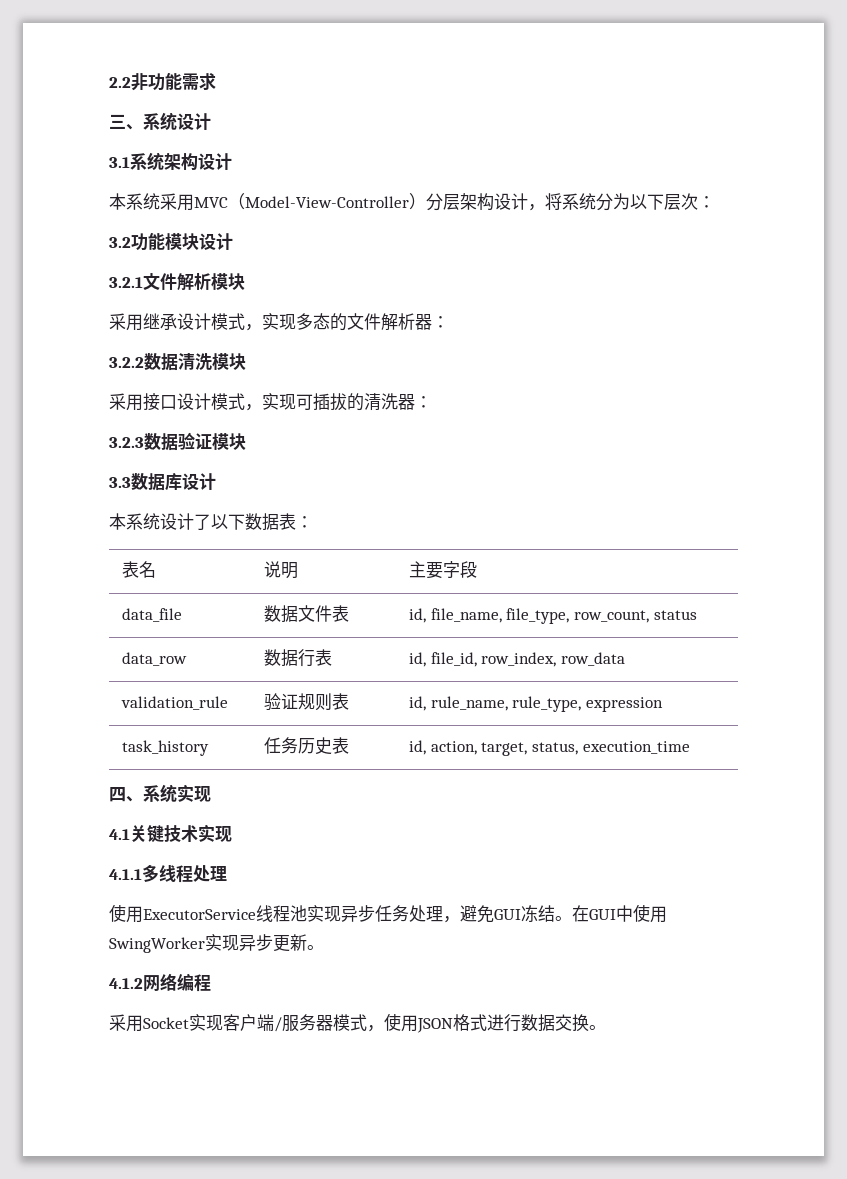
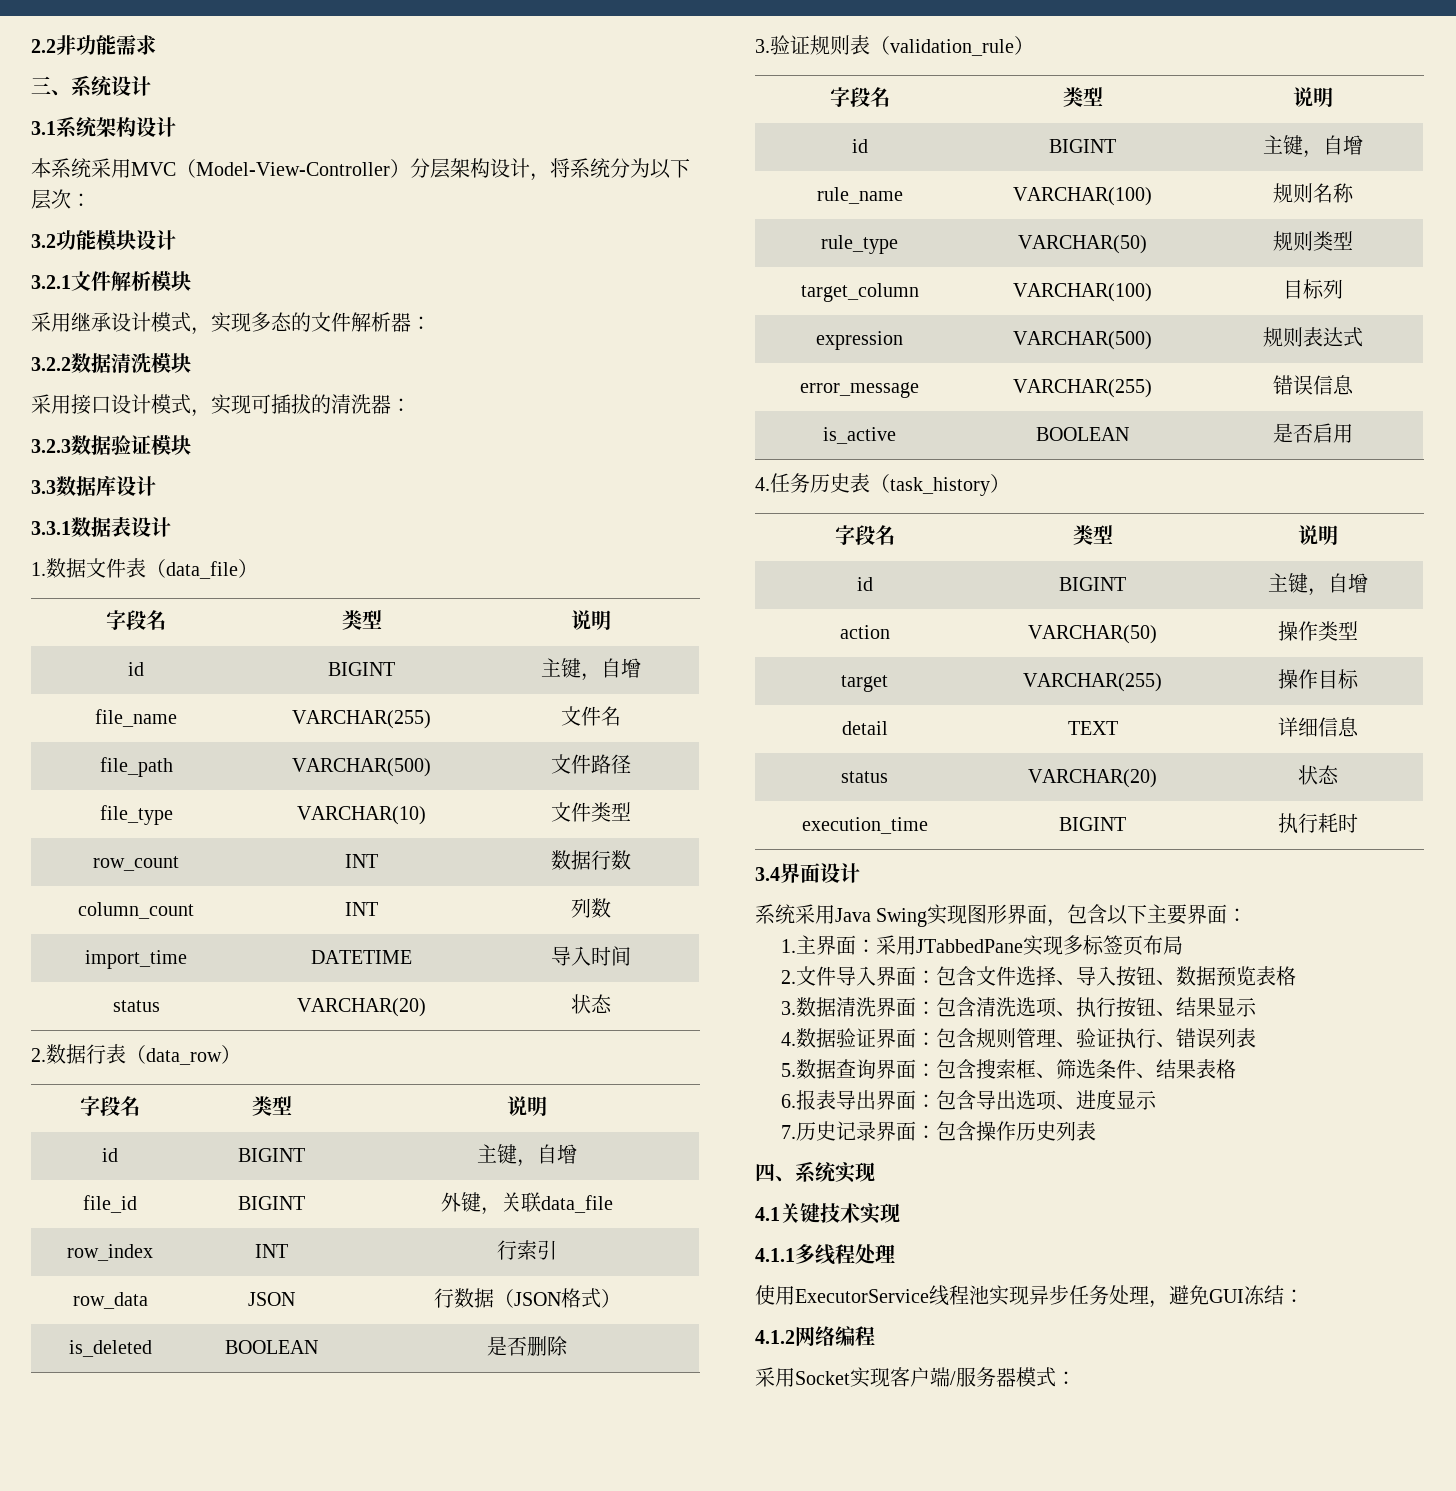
[109,513,313,531] [122,561,157,578] [264,561,299,579] [409,561,478,579] [122,608,183,622] [264,605,350,623] [409,608,697,624] [122,652,188,666] [264,649,333,667] [409,652,625,667] [121,696,229,710] [264,693,350,711] [409,696,663,712] [122,740,210,756] [264,737,350,755] [409,740,690,756] 本系统设计了以下数据表： // 表名 | 说明 | 主要字段 // data_file | 数据文件表 | id, file_name, file_type, row_count, status // data_row | 数据行表 | id, file_id, row_index, row_data // validation_rule | 验证规则表 | id, rule_name, rule_type, expression // task_history | 任务历史表 | id, action, target, status, execution_time -> [31,517,171,537] [31,558,258,579] [106,610,166,630] [341,610,382,630] [571,610,612,630] [128,662,144,676] [328,662,395,676] [541,658,642,681] [95,709,177,727] [292,710,431,729] [561,706,622,726] [99,757,173,777] [292,758,431,777] [551,754,632,774] [99,805,173,825] [297,806,426,825] [551,802,632,822] [93,856,179,871] [345,854,378,868] [551,850,632,870] [78,902,194,919] [345,902,378,916] [571,898,612,918] [85,950,187,969] [311,950,412,964] [551,946,632,966] [112,1000,160,1012] [297,998,426,1017] [571,994,613,1014] [31,1044,241,1065] [80,1096,140,1116] [251,1096,292,1116] [507,1096,547,1116] [102,1148,118,1162] [238,1148,305,1162] [477,1144,578,1167] [83,1195,137,1213] [238,1196,305,1210] [441,1192,613,1215] [67,1244,153,1261] [255,1244,288,1258] [497,1240,557,1260] [72,1292,148,1309] [248,1292,295,1306] [433,1288,621,1308] [68,1340,152,1357] [225,1340,318,1354] [487,1336,568,1356] [755,35,1034,56] [829,87,890,107] [1062,87,1103,107] [1292,87,1333,107] [851,139,868,153] [1049,139,1116,153] [1262,135,1363,158] [816,187,903,204] [1013,187,1152,206] [1272,183,1354,203] [821,235,898,254] [1018,235,1147,254] [1272,231,1353,251] [800,283,919,302] [1013,283,1152,302] [1282,279,1343,299] [816,331,903,350] [1013,331,1152,350] [1262,327,1363,347] [800,382,919,398] [1013,379,1152,398] [1272,375,1354,395] [823,427,896,444] [1036,427,1129,441] [1272,423,1353,443] [755,473,1010,496] [834,525,895,545] [1072,525,1113,545] [1297,525,1338,545] [856,577,873,591] [1059,577,1126,591] [1267,573,1368,596] [839,625,890,639] [1028,625,1157,644] [1277,621,1358,641] [841,675,888,692] [1023,673,1162,692] [1277,669,1359,689] [841,721,888,735] [1067,721,1118,735] [1277,717,1359,737] [841,771,888,783] [1028,769,1157,788] [1297,765,1339,785] [801,817,928,834] [1059,817,1126,831] [1277,813,1358,834] [755,863,860,883] [755,904,1248,927] [781,935,1184,956] [781,966,1297,987] [781,997,1258,1018] [781,1028,1257,1049] [781,1059,1237,1079] [781,1089,1158,1111] [781,1121,1097,1141] 3.3.1数据表设计 // 1.数据文件表（data_file） // 字段名 | 类型 | 说明 // id | BIGINT | 主键，自增 // file_name | VARCHAR(255) | 文件名 // file_path | VARCHAR(500) | 文件路径 // file_type | VARCHAR(10) | 文件类型 // row_count | INT | 数据行数 // column_count | INT | 列数 // import_time | DATETIME | 导入时间 // status | VARCHAR(20) | 状态 // 2.数据行表（data_row） // 字段名 | 类型 | 说明 // id | BIGINT | 主键，自增 // file_id | BIGINT | 外键，关联data_file // row_index | INT | 行索引 // row_data | JSON | 行数据（JSON格式） // is_deleted | BOOLEAN | 是否删除 // 3.验证规则表（validation_rule） // 字段名 | 类型 | 说明 // id | BIGINT | 主键，自增 // rule_name | VARCHAR(100) | 规则名称 // rule_type | VARCHAR(50) | 规则类型 // target_column | VARCHAR(100) | 目标列 // expression | VARCHAR(500) | 规则表达式 // error_message | VARCHAR(255) | 错误信息 // is_active | BOOLEAN | 是否启用 // 4.任务历史表（task_history） // 字段名 | 类型 | 说明 // id | BIGINT | 主键，自增 // action | VARCHAR(50) | 操作类型 // target | VARCHAR(255) | 操作目标 // detail | TEXT | 详细信息 // status | VARCHAR(20) | 状态 // execution_time | BIGINT | 执行耗时 // 3.4界面设计 // 系统采用Java Swing实现图形界面，包含以下主要界面： // 1.主界面：采用JTabbedPane实现多标签页布局 // 2.文件导入界面：包含文件选择、导入按钮、数据预览表格 // 3.数据清洗界面：包含清洗选项、执行按钮、结果显示 // 4.数据验证界面：包含规则管理、验证执行、错误列表 // 5.数据查询界面：包含搜索框、筛选条件、结果表格 // 6.报表导出界面：包含导出选项、进度显示 // 7.历史记录界面：包含操作历史列表
[555,904,667,923] [109,934,324,953] 。在GUI中使用SwingWorker实现异步更新。 -> [1284,1289,1304,1303] ：
[367,1013,606,1033] ，使用JSON格式进行数据交换。 -> [1056,1371,1076,1385] ：

